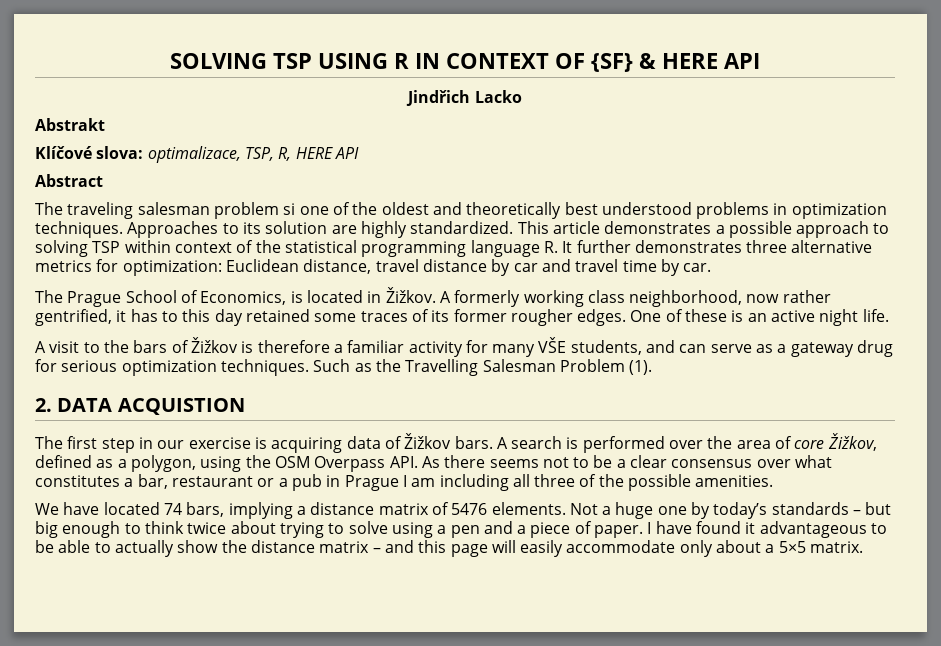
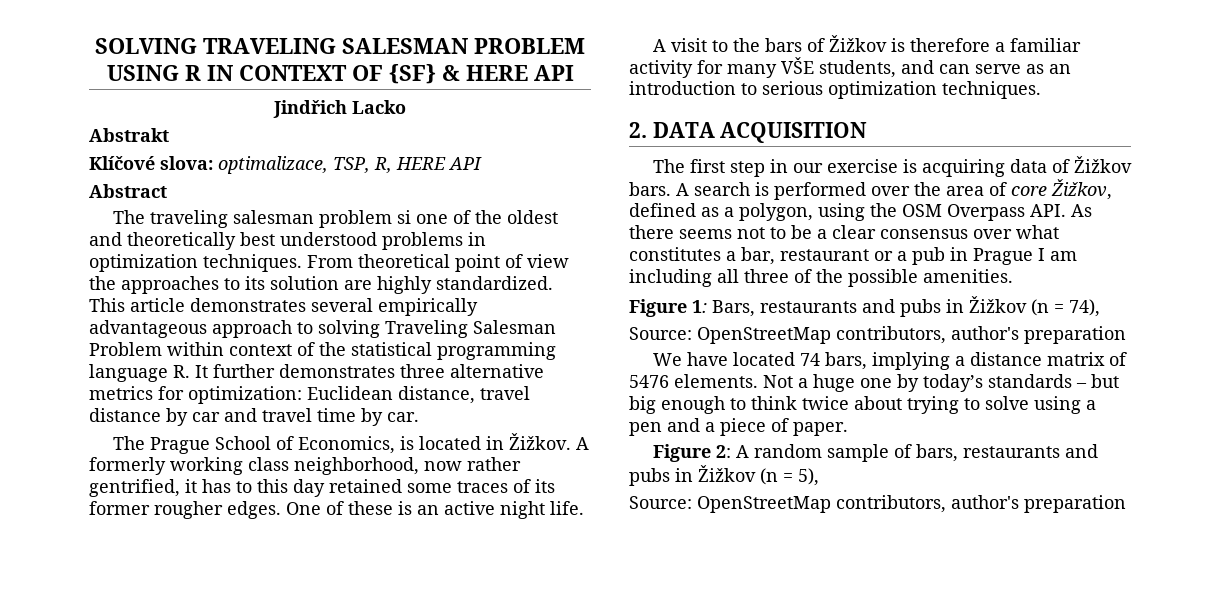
[273,53,312,69] TSP -> [203,38,585,54] TRAVELING SALESMAN PROBLEM
[127,221,219,238] Approaches -> [307,254,569,272] [89,276,219,294] From theoretical point of view the approaches
[715,221,890,238] [35,240,121,257] a possible approach to solving TSP -> [311,298,478,316] [89,320,556,338] [89,342,162,356] several empirically advantageous approach to solving Traveling Salesman Problem
[777,340,894,357] [35,359,57,372] a gateway drug for -> [1049,64,1071,74] [629,81,757,95] an introduction to
[313,359,653,376] Such as the Travelling Salesman Problem (1). -> (1041, 90) none
[117,398,245,415] ACQUISTION -> [720,122,868,143] ACQUISITION
(774, 481) none -> [629,296,1100,317] [629,326,1126,344] // Figure 1: Bars, restaurants and pubs in Žižkov (n = 74), // Source: OpenStreetMap contributors, author's preparation
[647,521,888,538] [35,540,864,557] I have found it advantageous to be able to actually show the distance matrix – and this page will easily accommodate only about a 5×5 matrix. -> [652,444,1098,462] [629,465,819,486] [629,495,1126,513] // Figure 2: A random sample of bars, restaurants and pubs in Žižkov (n = 5), // Source: OpenStreetMap contributors, author's preparation

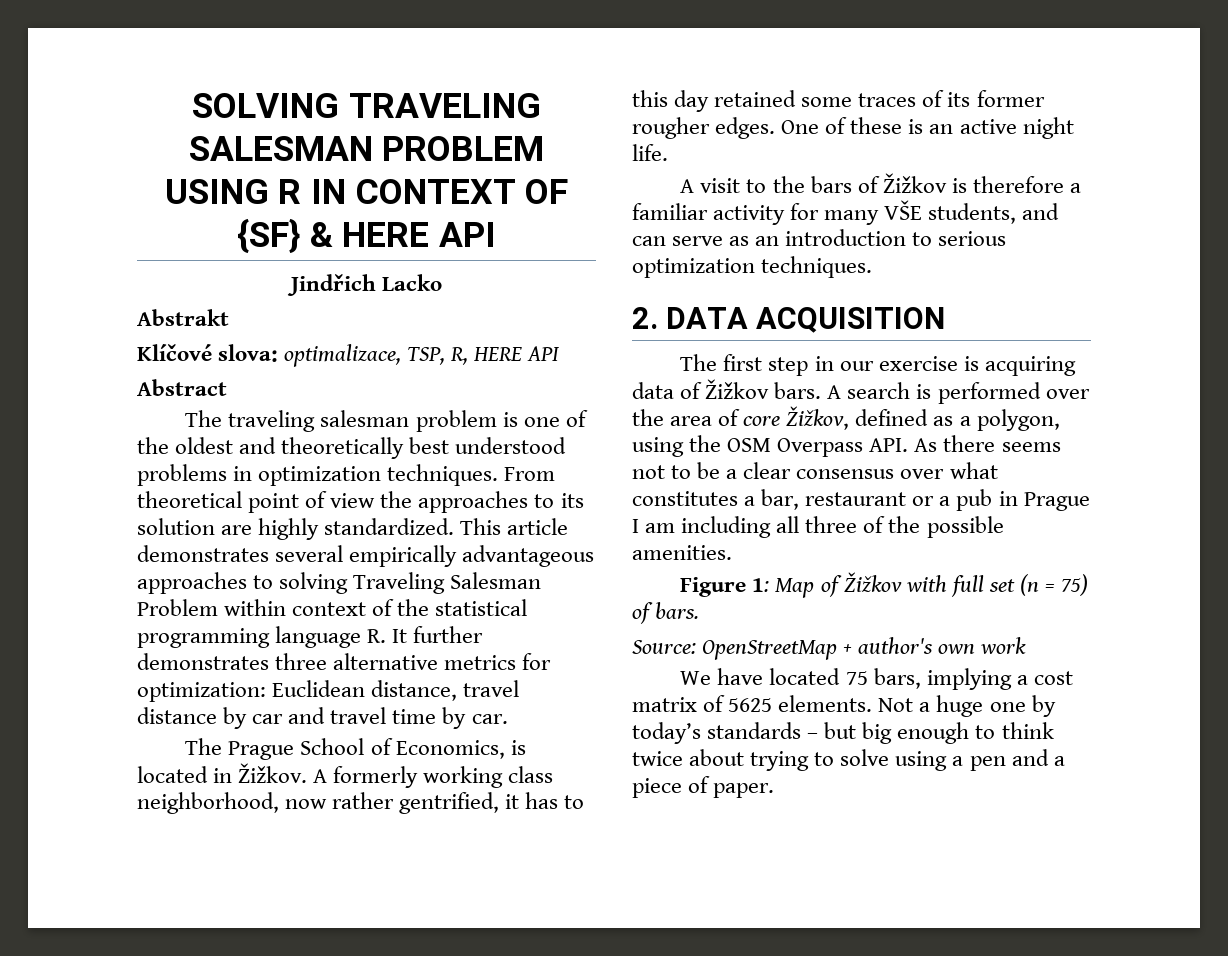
[396,210,411,224] si -> [502,412,518,427] is
[212,320,292,338] approach -> [137,572,247,594] approaches
[712,296,1100,317] [629,326,1126,344] Bars, restaurants and pubs in Žižkov (n = 74), // Source: OpenStreetMap contributors, author's preparation -> [775,572,1089,598] [632,602,700,624] [632,637,1027,660] Map of Žižkov with full set (n = 75) of bars. // Source: OpenStreetMap + author's own work
[799,353,820,366] 74 -> [845,671,868,685] 75
[969,352,1042,366] distance -> [1033,671,1073,685] cost
[629,375,669,388] 5476 -> [728,698,773,712] 5625
[652,444,1098,462] [629,465,819,486] [629,495,1126,513] // Figure 2: A random sample of bars, restaurants and pubs in Žižkov (n = 5), // Source: OpenStreetMap contributors, author's preparation -> (775, 790) none

